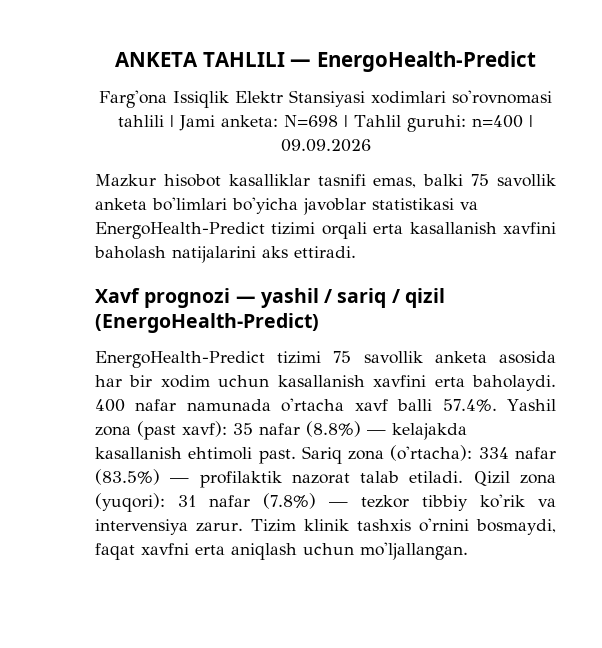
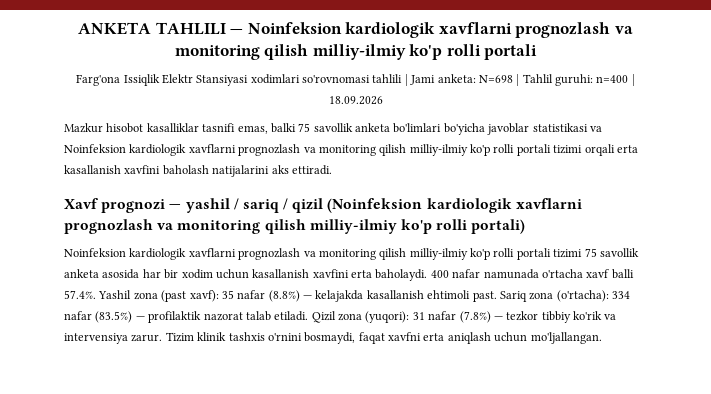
[316,51,536,72] EnergoHealth-Predict -> [247,22,634,38] [174,44,538,60] Noinfeksion kardiologik xavflarni prognozlash va monitoring qilish milliy-ilmiy ko'p rolli portali
[280,139,371,152] 09.09.2026 -> [328,96,383,105] 18.09.2026
[95,222,265,239] EnergoHealth-Predict -> [64,144,551,156] Noinfeksion kardiologik xavflarni prognozlash va monitoring qilish milliy-ilmiy ko'p rolli portali
[95,313,319,333] [95,351,265,368] (EnergoHealth-Predict) // EnergoHealth-Predict -> [327,198,582,213] [64,219,526,234] [64,248,551,260] (Noinfeksion kardiologik xavflarni prognozlash va monitoring qilish milliy-ilmiy ko'p rolli portali) // Noinfeksion kardiologik xavflarni prognozlash va monitoring qilish milliy-ilmiy ko'p rolli portali

